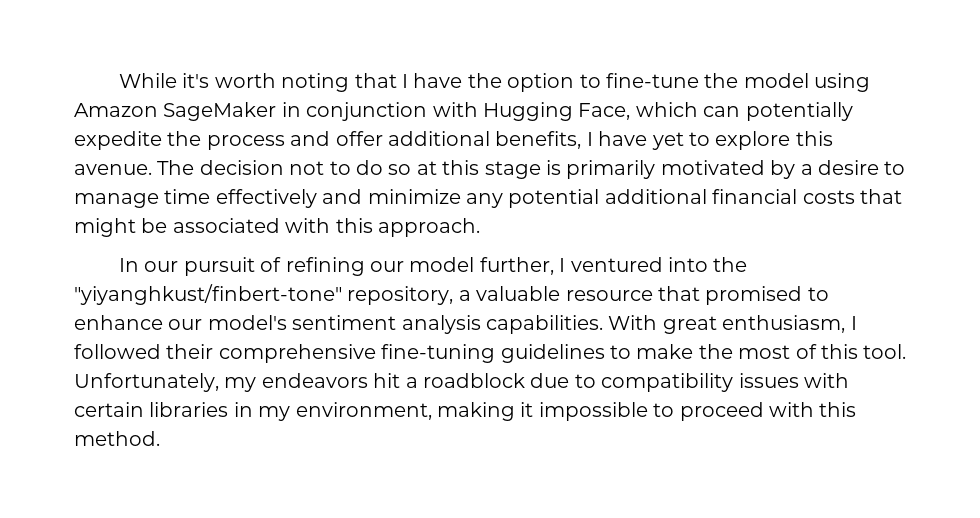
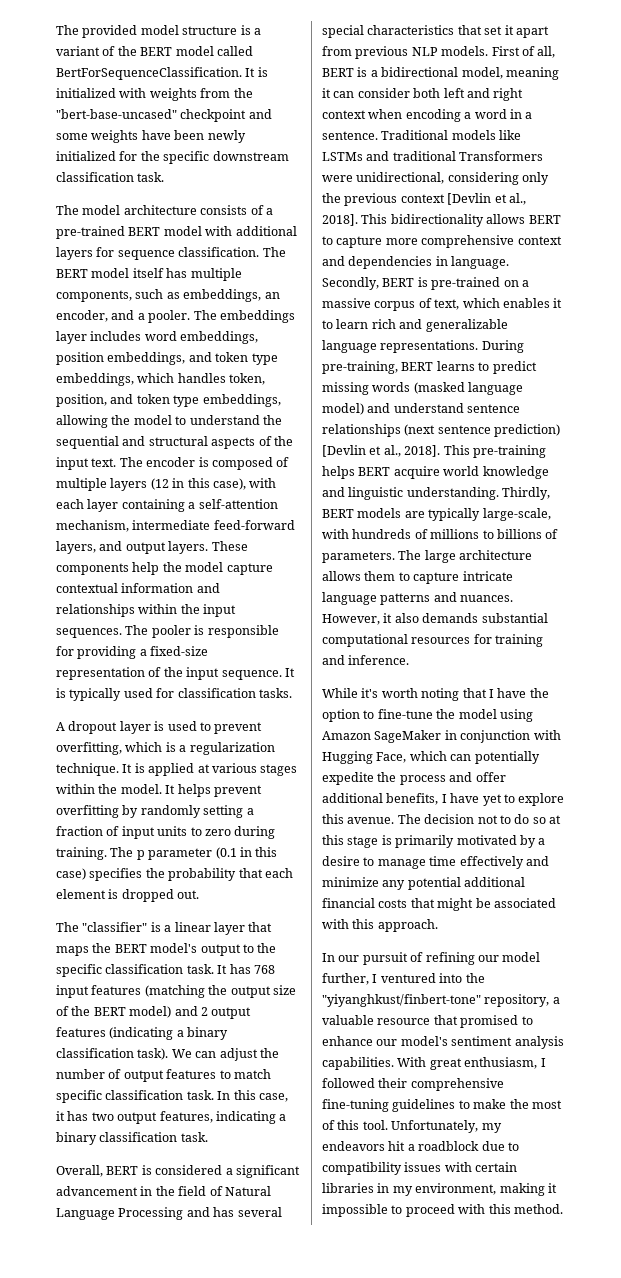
(119, 80) none -> [56,25,261,38] [56,46,253,56] [56,67,268,80] [56,88,253,101] [56,109,272,122] [56,130,246,143] [56,151,289,164] [56,172,165,182] [56,205,273,215] [56,226,297,239] [56,247,286,260] [56,268,242,281] [56,289,280,302] [56,310,295,323] [56,331,259,344] [56,352,278,365] [56,373,266,386] [56,394,281,407] [56,415,282,428] [56,436,293,449] [56,457,290,470] [56,478,277,491] [56,499,278,512] [56,520,295,532] [56,541,248,554] [56,562,273,575] [56,583,220,593] [56,604,237,617] [56,625,279,638] [56,646,209,659] [56,667,295,680] [56,688,292,701] [56,721,263,734] [56,742,275,755] [56,763,298,776] [56,784,262,797] [56,805,254,818] [56,826,276,839] [56,847,278,860] [56,868,293,881] [56,889,200,902] [56,922,273,935] [56,943,277,956] [56,964,275,977] [56,985,296,998] [56,1006,252,1019] [56,1027,229,1040] [56,1048,279,1061] [56,1069,271,1082] [56,1090,288,1103] [56,1111,287,1124] [56,1132,208,1145] [56,1165,300,1178] [56,1186,271,1196] [56,1207,282,1220] [322,25,549,38] [322,46,556,59] [322,67,559,80] [322,88,524,101] [322,109,533,122] [322,130,522,140] [322,151,544,161] [322,172,550,185] [322,193,526,206] [322,214,561,227] [322,235,562,248] [322,256,510,269] [322,277,529,290] [322,298,563,311] [322,319,508,332] [322,340,524,353] [322,361,537,374] [322,382,524,395] [322,403,521,415] [322,424,561,437] [322,445,546,458] [322,466,549,479] [322,487,551,500] [322,508,551,521] [322,529,559,539] [322,550,533,563] [322,571,513,584] [322,592,514,605] [322,613,548,625] [322,634,544,647] [322,655,410,665] The provided model structure is a variant of the BERT model called BertForSequenceClassification. It is initialized with weights from the "bert-base-uncased" checkpoint and some weights have been newly initialized for the specific downstream classification task. // The model architecture consists of a pre-trained BERT model with additional layers for sequence classification. The BERT model itself has multiple components, such as embeddings, an encoder, and a pooler. The embeddings layer includes word embeddings, position embeddings, and token type embeddings, which handles token, position, and token type embeddings, allowing the model to understand the sequential and structural aspects of the input text. The encoder is composed of multiple layers (12 in this case), with each layer containing a self-attention mechanism, intermediate feed-forward layers, and output layers. These components help the model capture contextual information and relationships within the input sequences. The pooler is responsible for providing a fixed-size representation of the input sequence. It is typically used for classification tasks. // A dropout layer is used to prevent overfitting, which is a regularization technique. It is applied at various stages within the model. It helps prevent overfitting by randomly setting a fraction of input units to zero during training. The p parameter (0.1 in this case) specifies the probability that each element is dropped out. // The "classifier" is a linear layer that maps the BERT model's output to the specific classification task. It has 768 input features (matching the output size of the BERT model) and 2 output features (indicating a binary classification task). We can adjust the number of output features to match specific classification task. In this case, it has two output features, indicating a binary classification task. // Overall, BERT is considered a significant advancement in the field of Natural Language Processing and has several special characteristics that set it apart from previous NLP models. First of all, BERT is a bidirectional model, meaning it can consider both left and right context when encoding a word in a sentence. Traditional models like LSTMs and traditional Transformers were unidirectional, considering only the previous context [Devlin et al., 2018]. This bidirectionality allows BERT to capture more comprehensive context and dependencies in language. Secondly, BERT is pre-trained on a massive corpus of text, which enables it to learn rich and generalizable language representations. During pre-training, BERT learns to predict missing words (masked language model) and understand sentence relationships (next sentence prediction) [Devlin et al., 2018]. This pre-training helps BERT acquire world knowledge and linguistic understanding. Thirdly, BERT models are typically large-scale, with hundreds of millions to billions of parameters. The large architecture allows them to capture intricate language patterns and nuances. However, it also demands substantial computational resources for training and inference. //

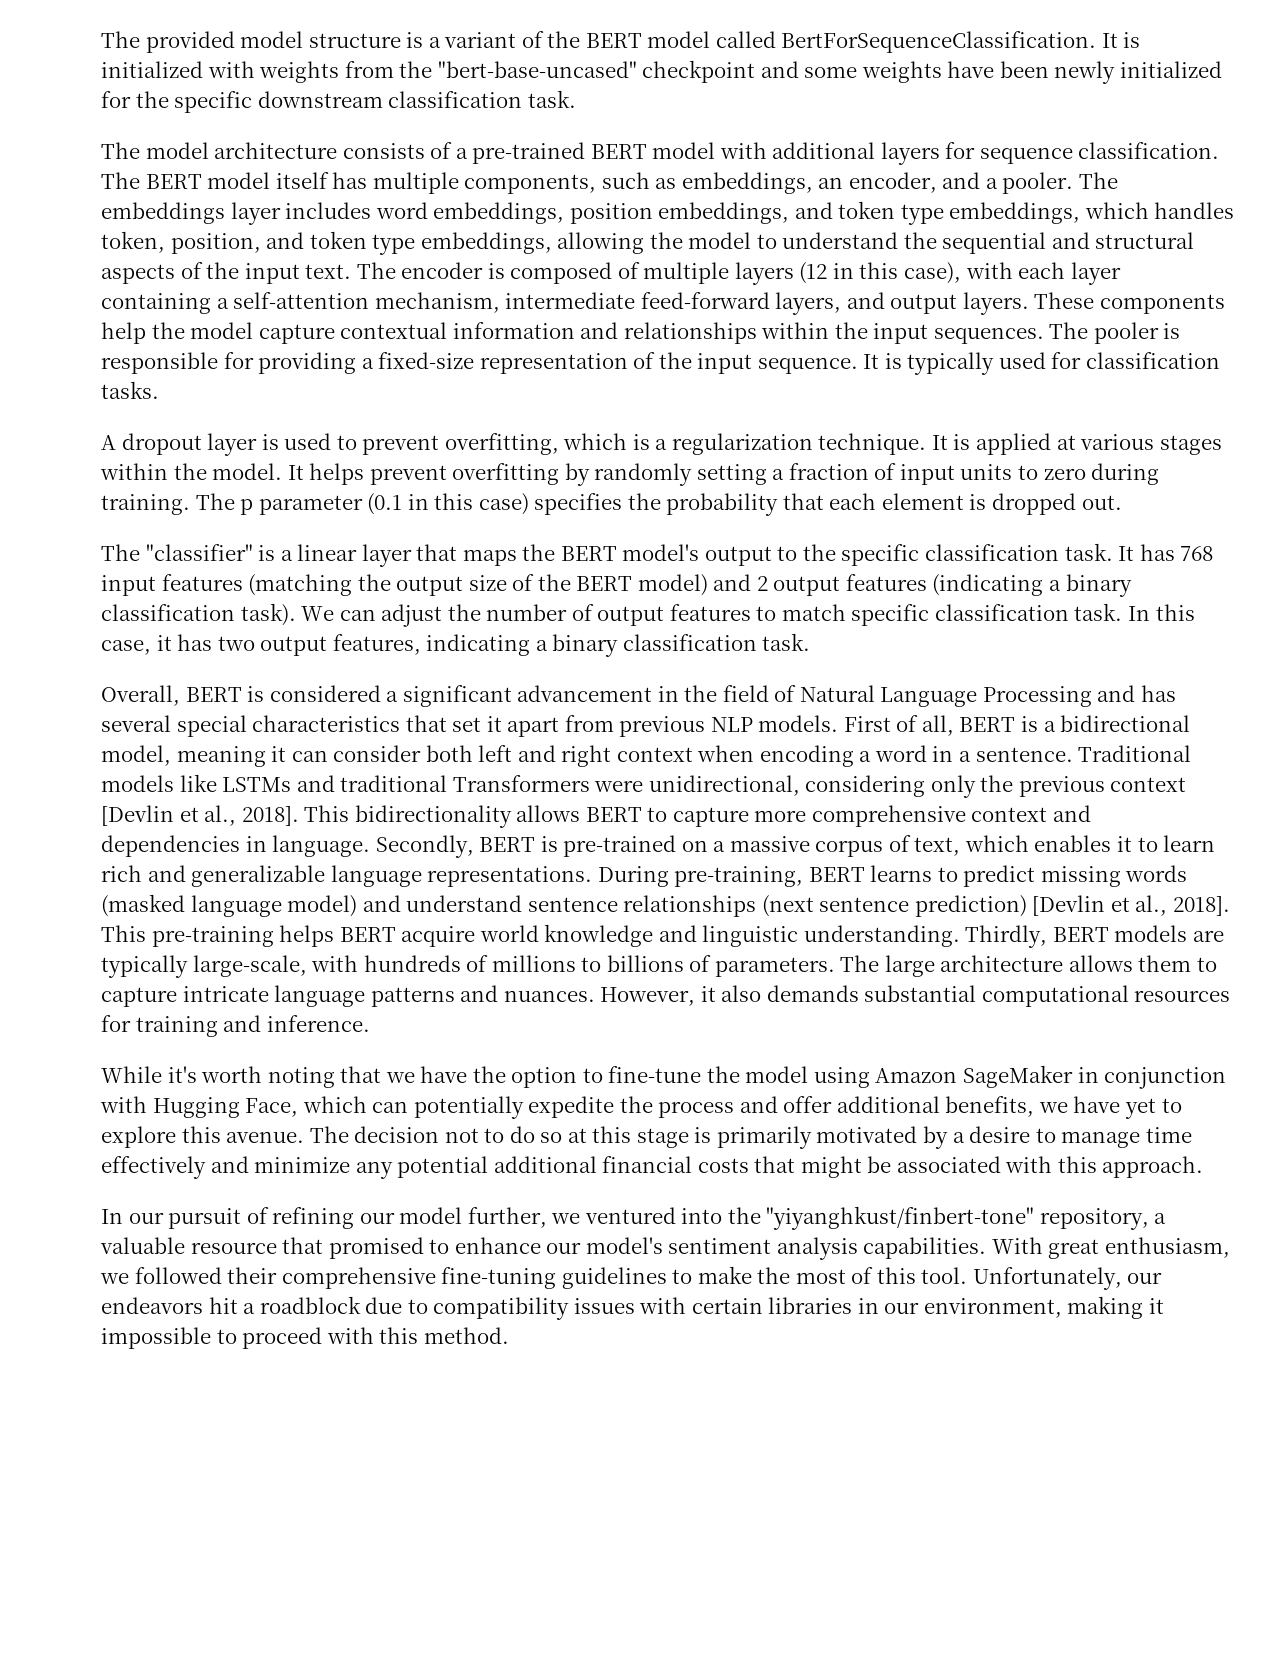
[488,689,494,698] I -> [385,1072,415,1083] we
[441,794,447,803] I -> [1038,1102,1068,1113] we
[372,974,378,983] I -> [551,1213,581,1224] we
[540,1058,546,1067] I -> [100,1273,129,1284] we
[481,1123,502,1133] my -> [1127,1272,1163,1284] our
[392,1186,413,1196] my -> [884,1302,920,1314] our

